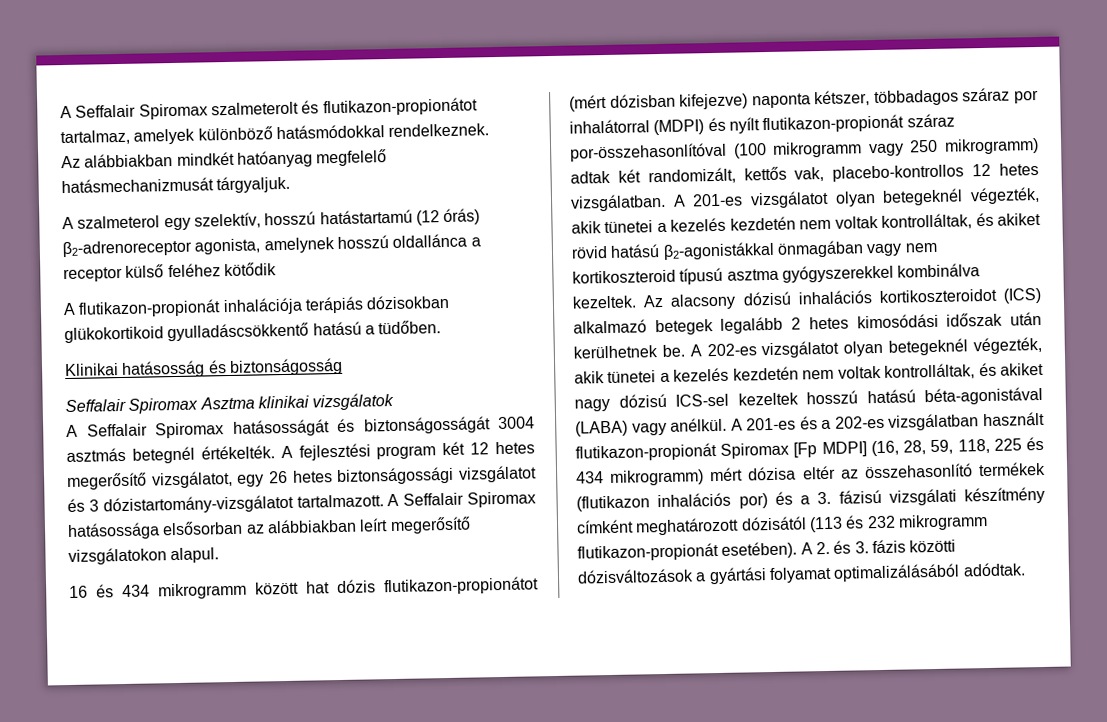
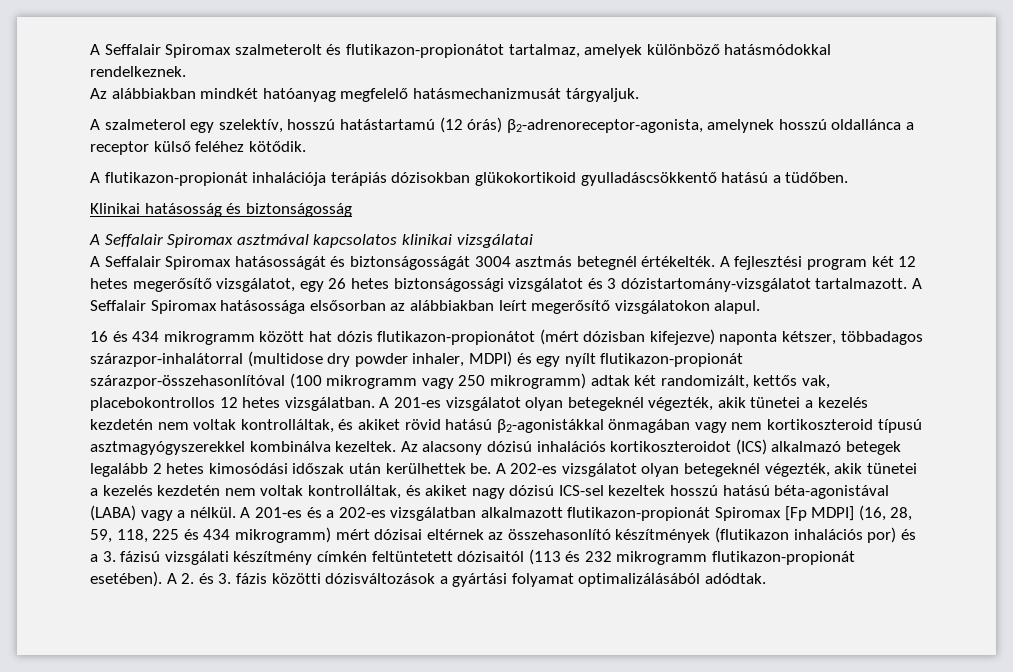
[62,238,261,258] β2-adrenoreceptor agonista, -> [506,119,703,133] β2-adrenoreceptor-agonista,
[223,262,277,277] kötődik -> [248,141,306,152] kötődik.
[65,392,395,414] Seffalair Spiromax Asztma klinikai vizsgálatok -> [89,234,533,248] A Seffalair Spiromax asztmával kapcsolatos klinikai vizsgálatai
[962,87,1039,104] [569,113,955,136] [570,142,727,162] száraz por inhalátorral (MDPI) és nyílt flutikazon-propionát száraz por-összehasonlítóval -> [90,351,744,367] [90,375,285,389] szárazpor-inhalátorral (multidose dry powder inhaler, MDPI) és egy nyílt flutikazon-propionát szárazpor-összehasonlítóval
[832,164,965,182] placebo-kontrollos -> [90,397,215,411] placebokontrollos
[726,264,894,283] asztma gyógyszerekkel -> [90,441,245,455] asztmagyógyszerekkel
[573,345,658,359] kerülhetnek -> [385,463,466,474] kerülhettek
[670,417,728,432] anélkül. -> [177,507,236,518] a nélkül.
[983,411,1045,427] használt -> [480,507,563,518] alkalmazott
[748,465,836,481] dózisa eltér -> [374,529,484,540] dózisai eltérnek
[978,461,1046,477] termékek -> [615,529,711,543] készítmények
[576,516,807,536] címként meghatározott dózisától -> [316,551,525,562] címkén feltüntetett dózisaitól

